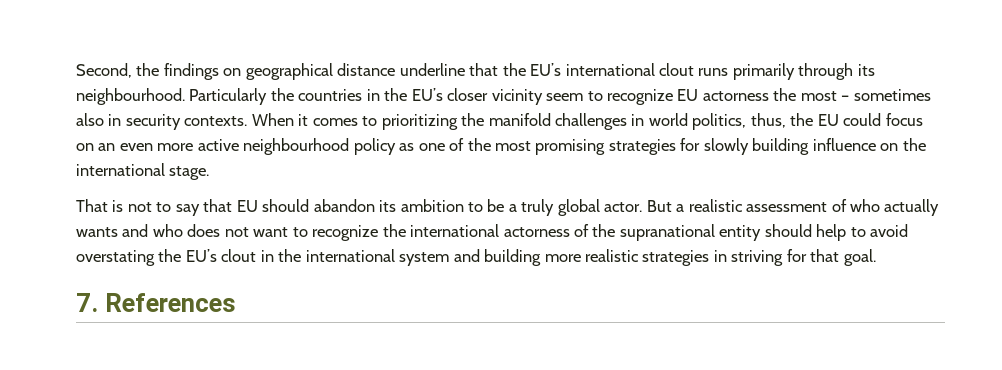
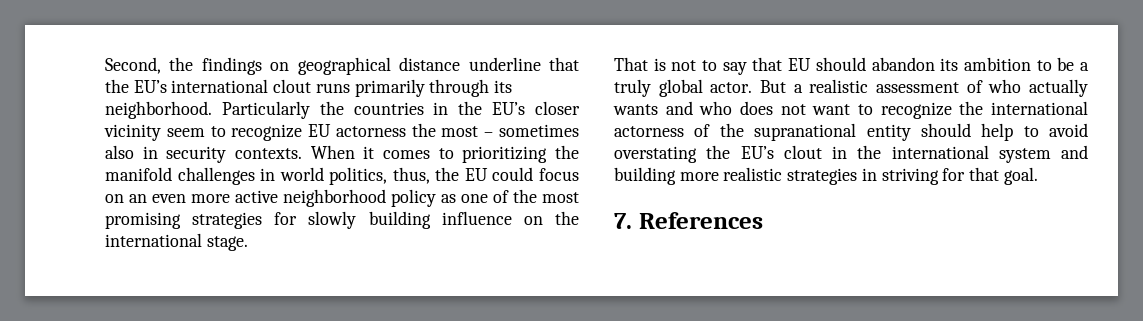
[76,88,185,105] neighbourhood. -> [105,101,212,119] neighborhood.
[243,138,350,155] neighbourhood -> [283,189,386,207] neighborhood

